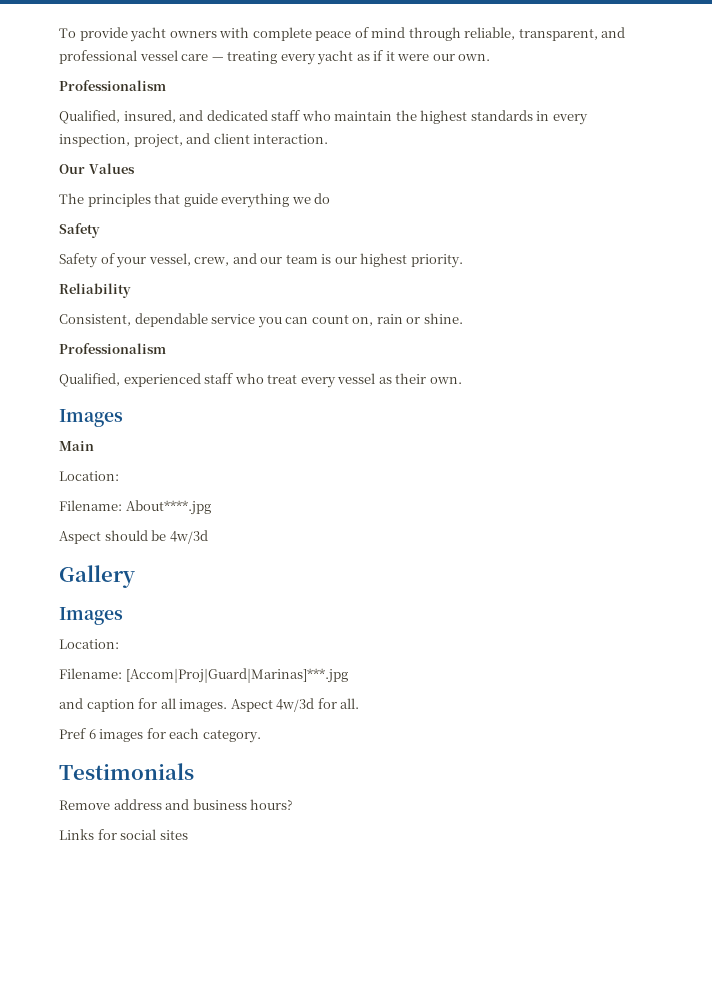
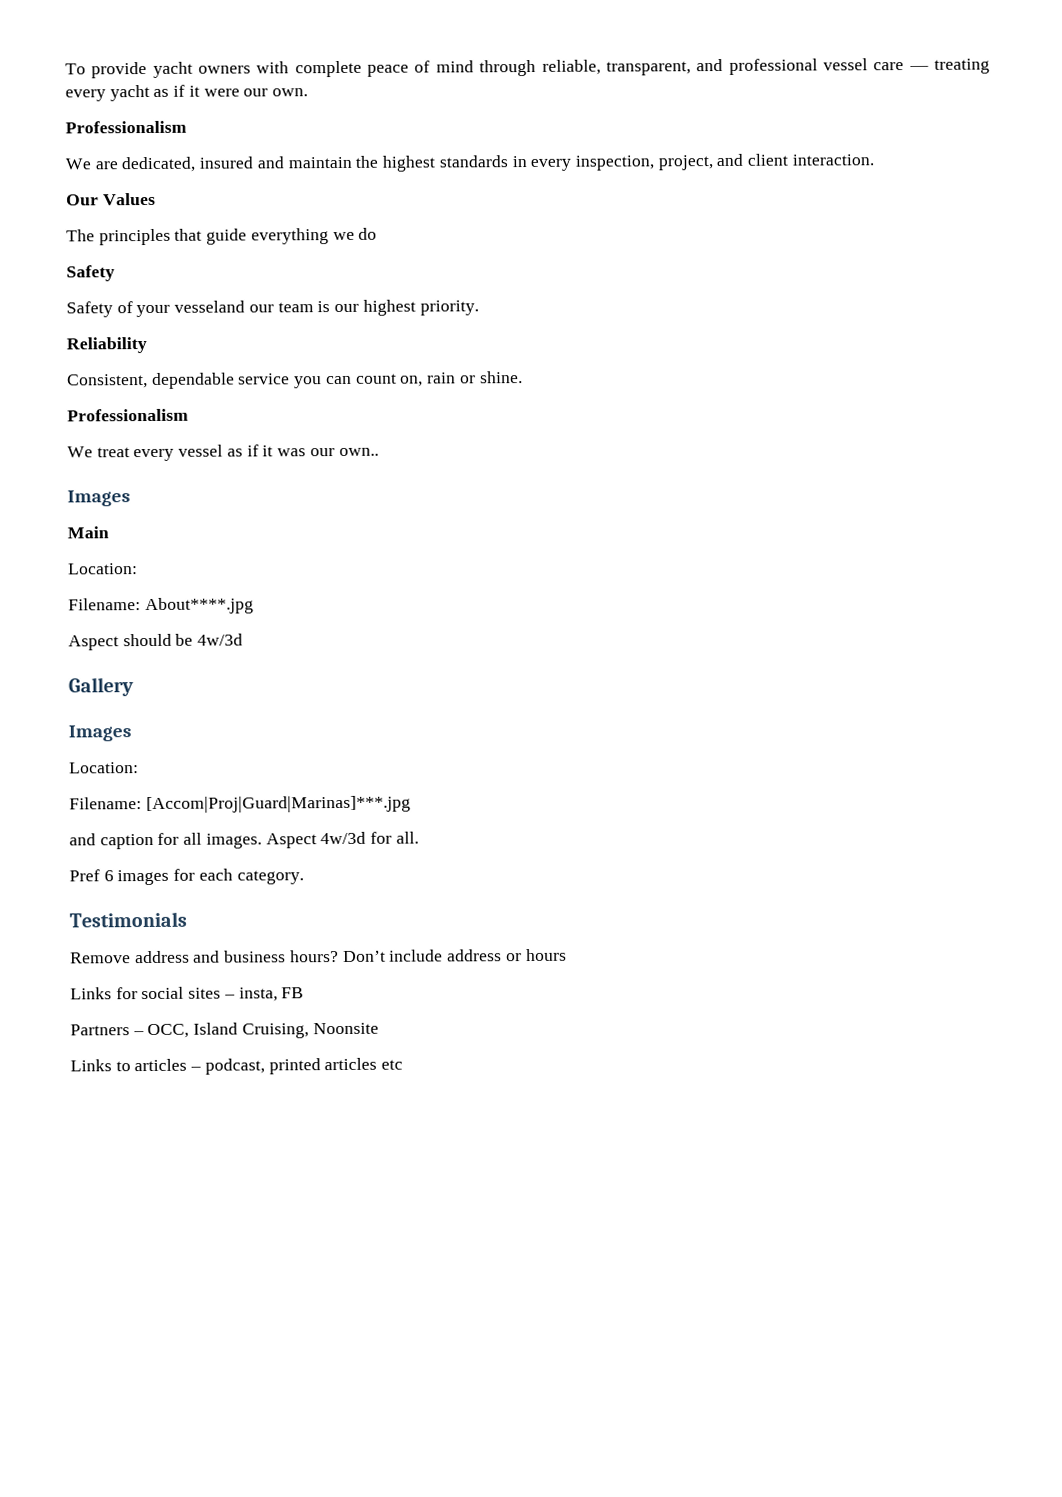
[59,110,331,124] Qualified, insured, and dedicated staff who -> [65,156,284,173] We are dedicated, insured and
[148,253,257,266] vessel, crew, and -> [174,300,246,313] vesseland
[59,373,462,388] Qualified, experienced staff who treat every vessel as their own. -> [67,444,379,462] We treat every vessel as if it was our own..
(294, 804) none -> [342,948,567,962] Don’t include address or hours
(188, 835) none -> [223,987,305,1002] [70,1022,379,1039] [70,1057,404,1075] – insta, FB // Partners – OCC, Island Cruising, Noonsite // Links to articles – podcast, printed articles etc

